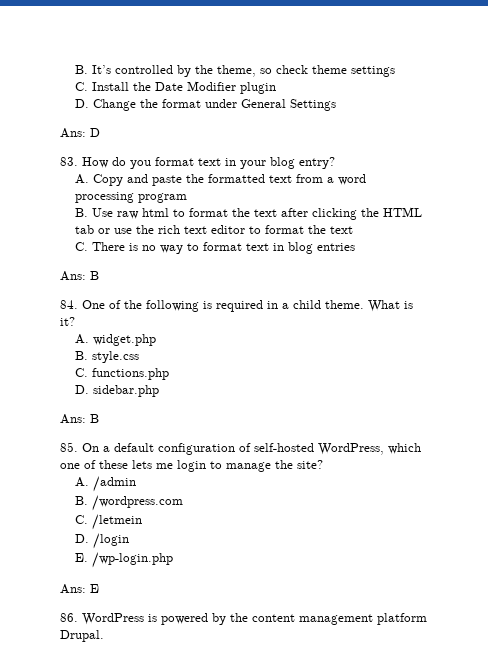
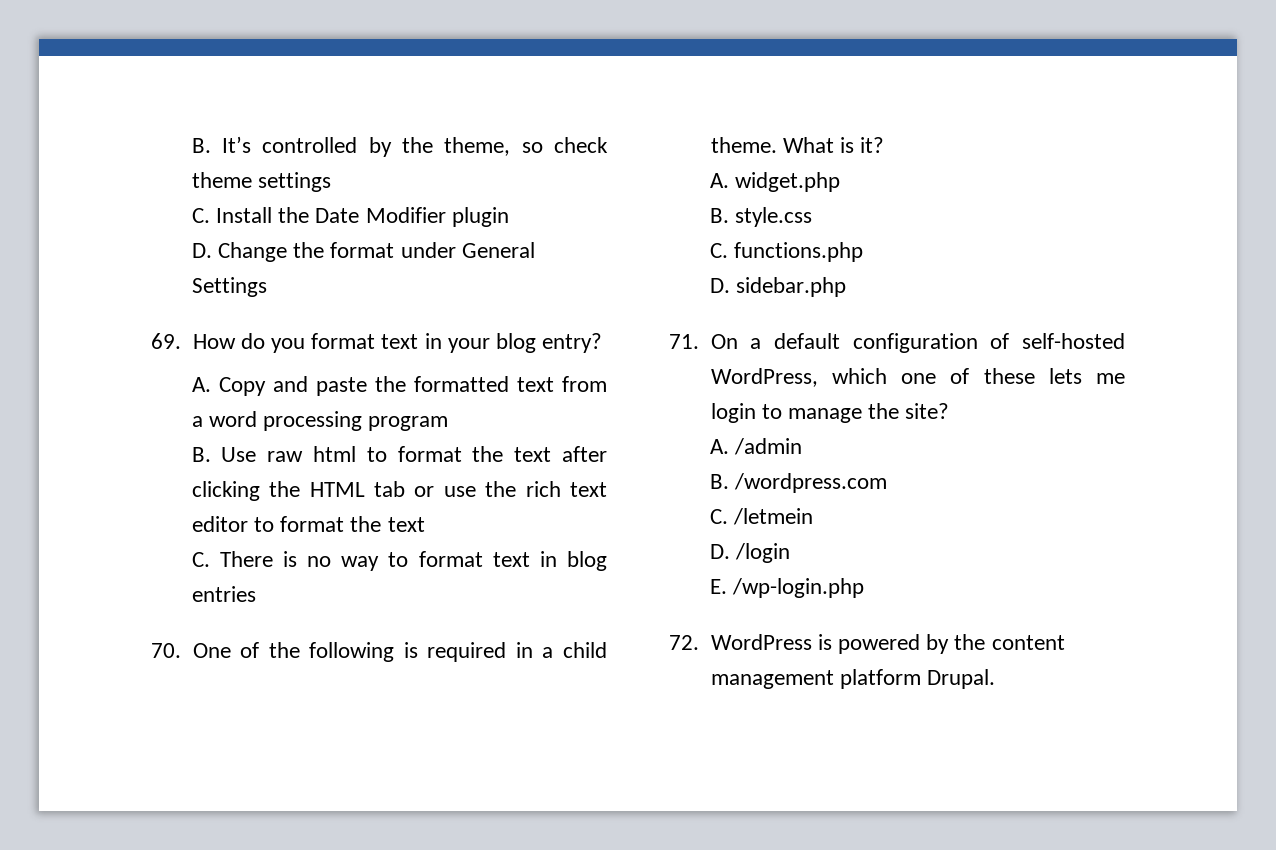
[60,128,100,138] [60,157,78,166] Ans: D // 83. -> [151,333,181,349] 69.
[60,271,99,281] [60,300,78,309] Ans: B // 84. -> [151,643,181,658] 70.
[60,414,99,424] [60,442,78,452] Ans: B // 85. -> [669,334,699,349] 71.
[60,584,99,594] [60,613,78,622] Ans: E // 86. -> [669,635,699,650] 72.

